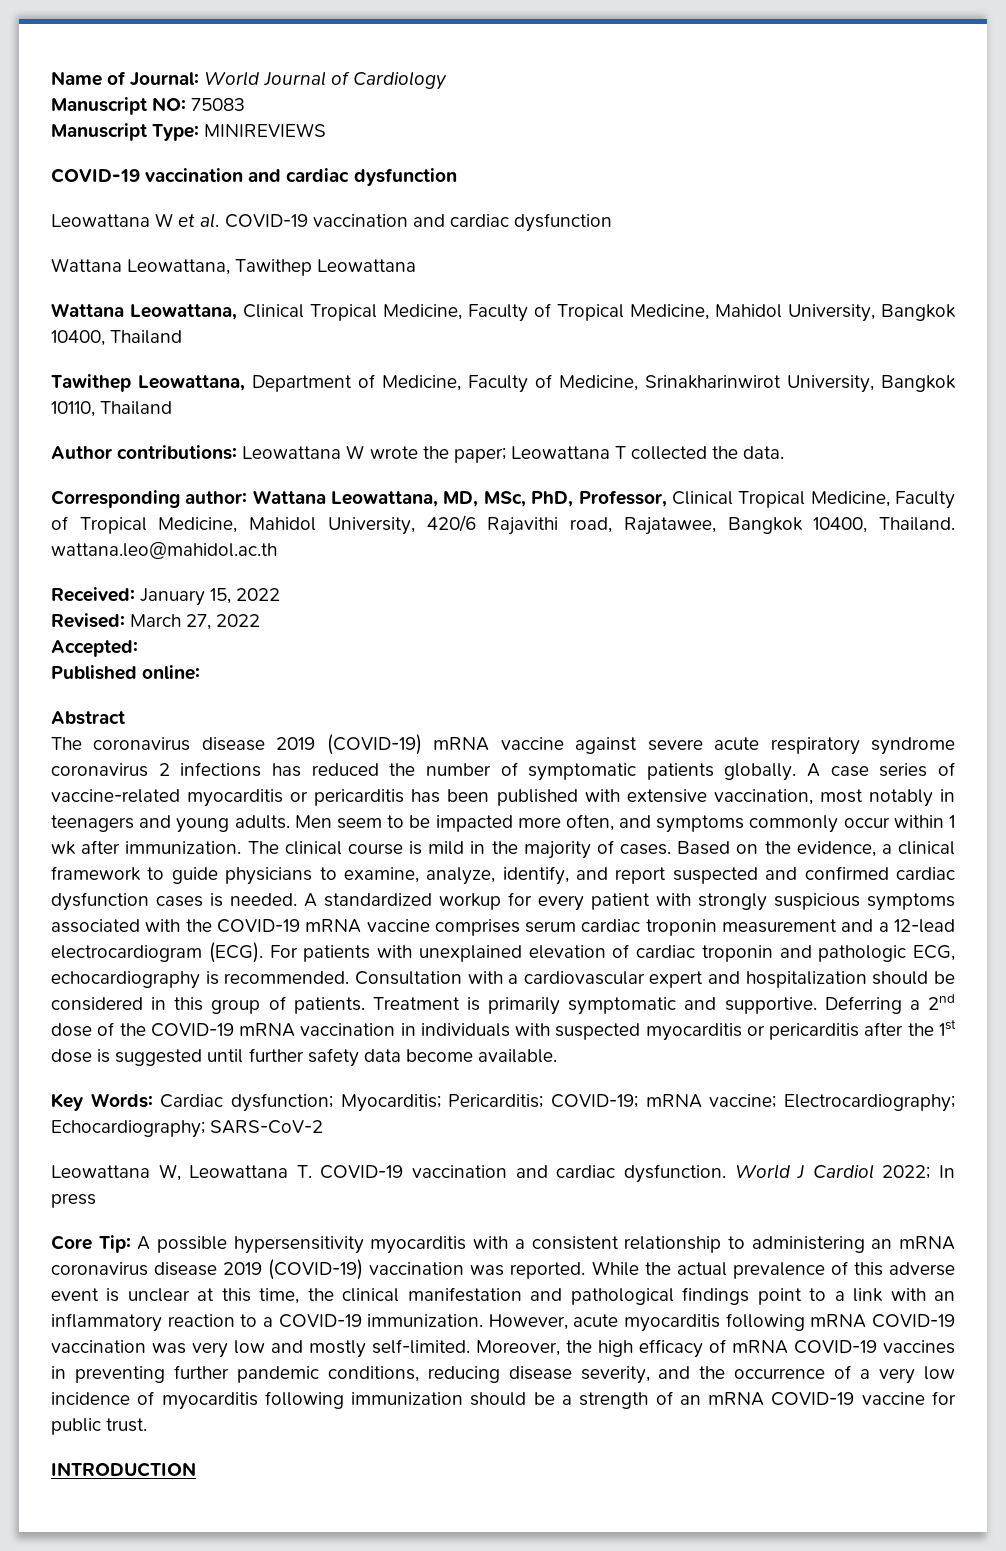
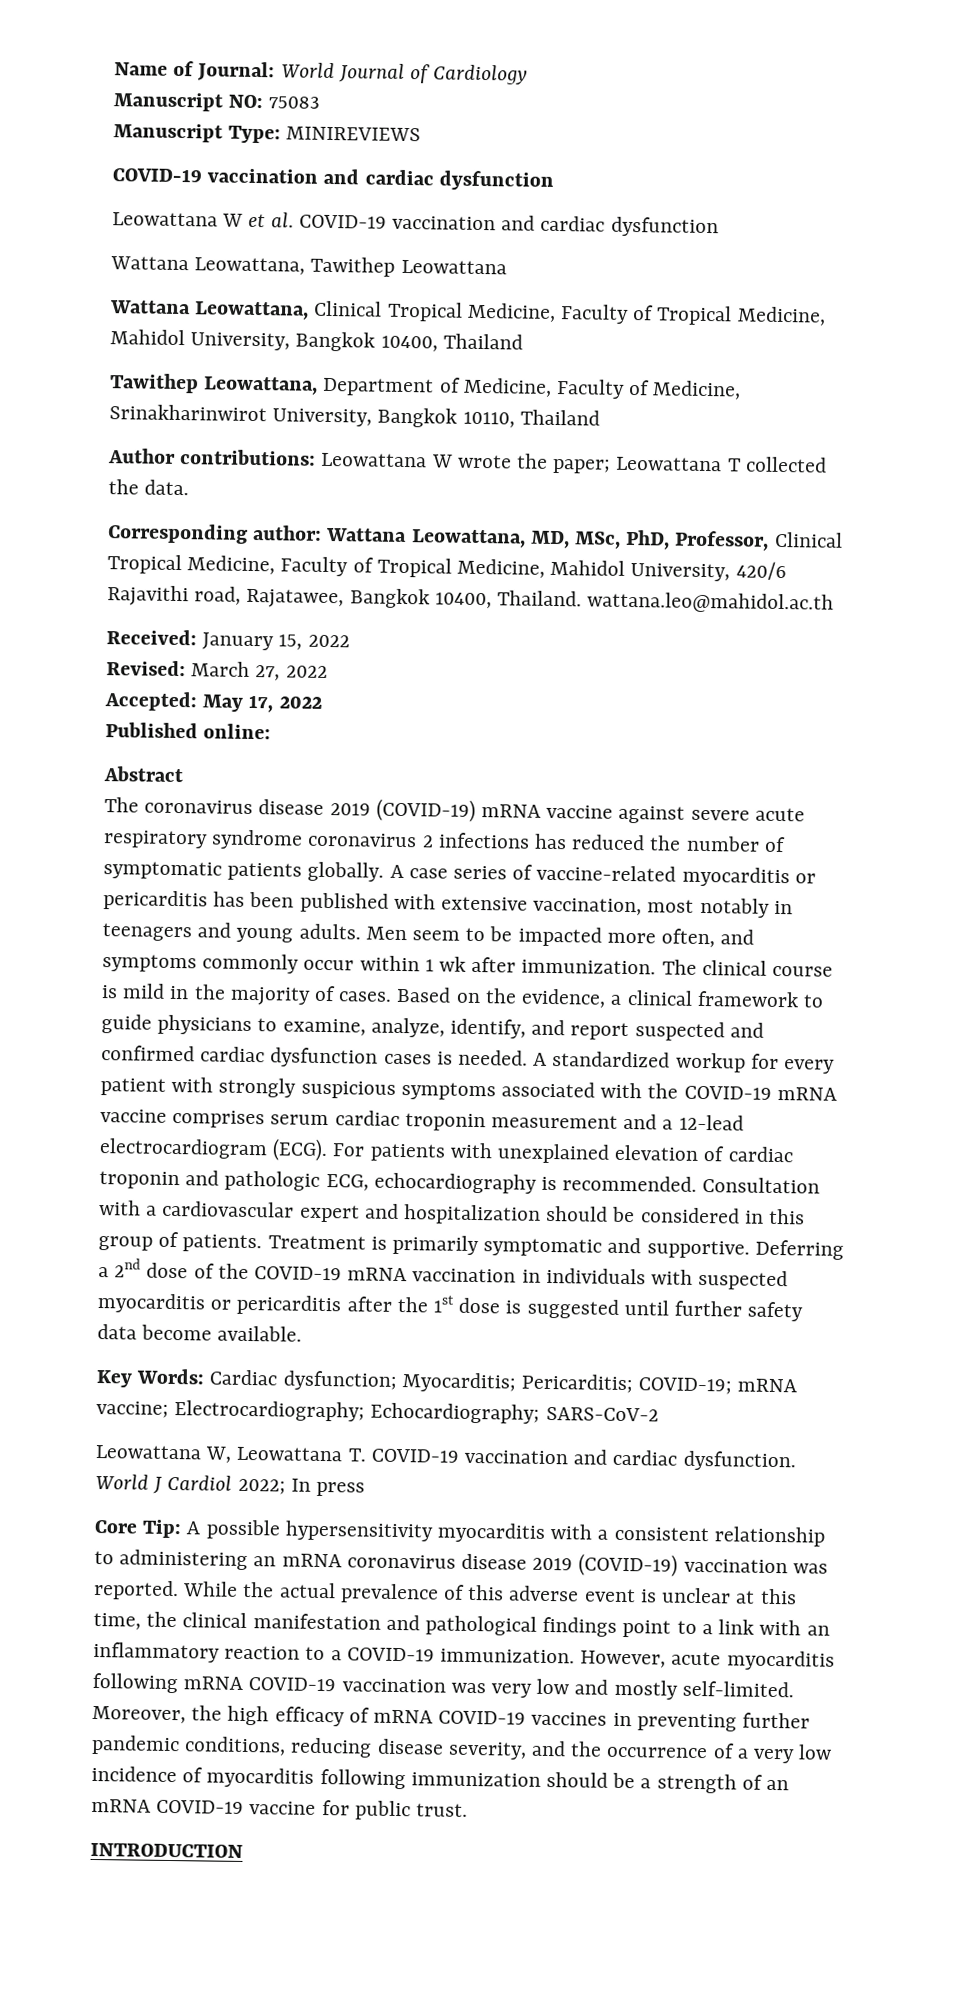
(138, 648) none -> [202,694,322,713] May 17, 2022

